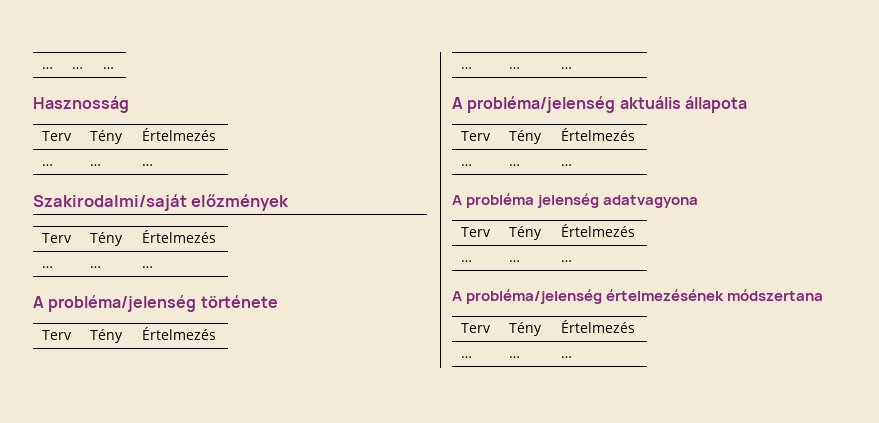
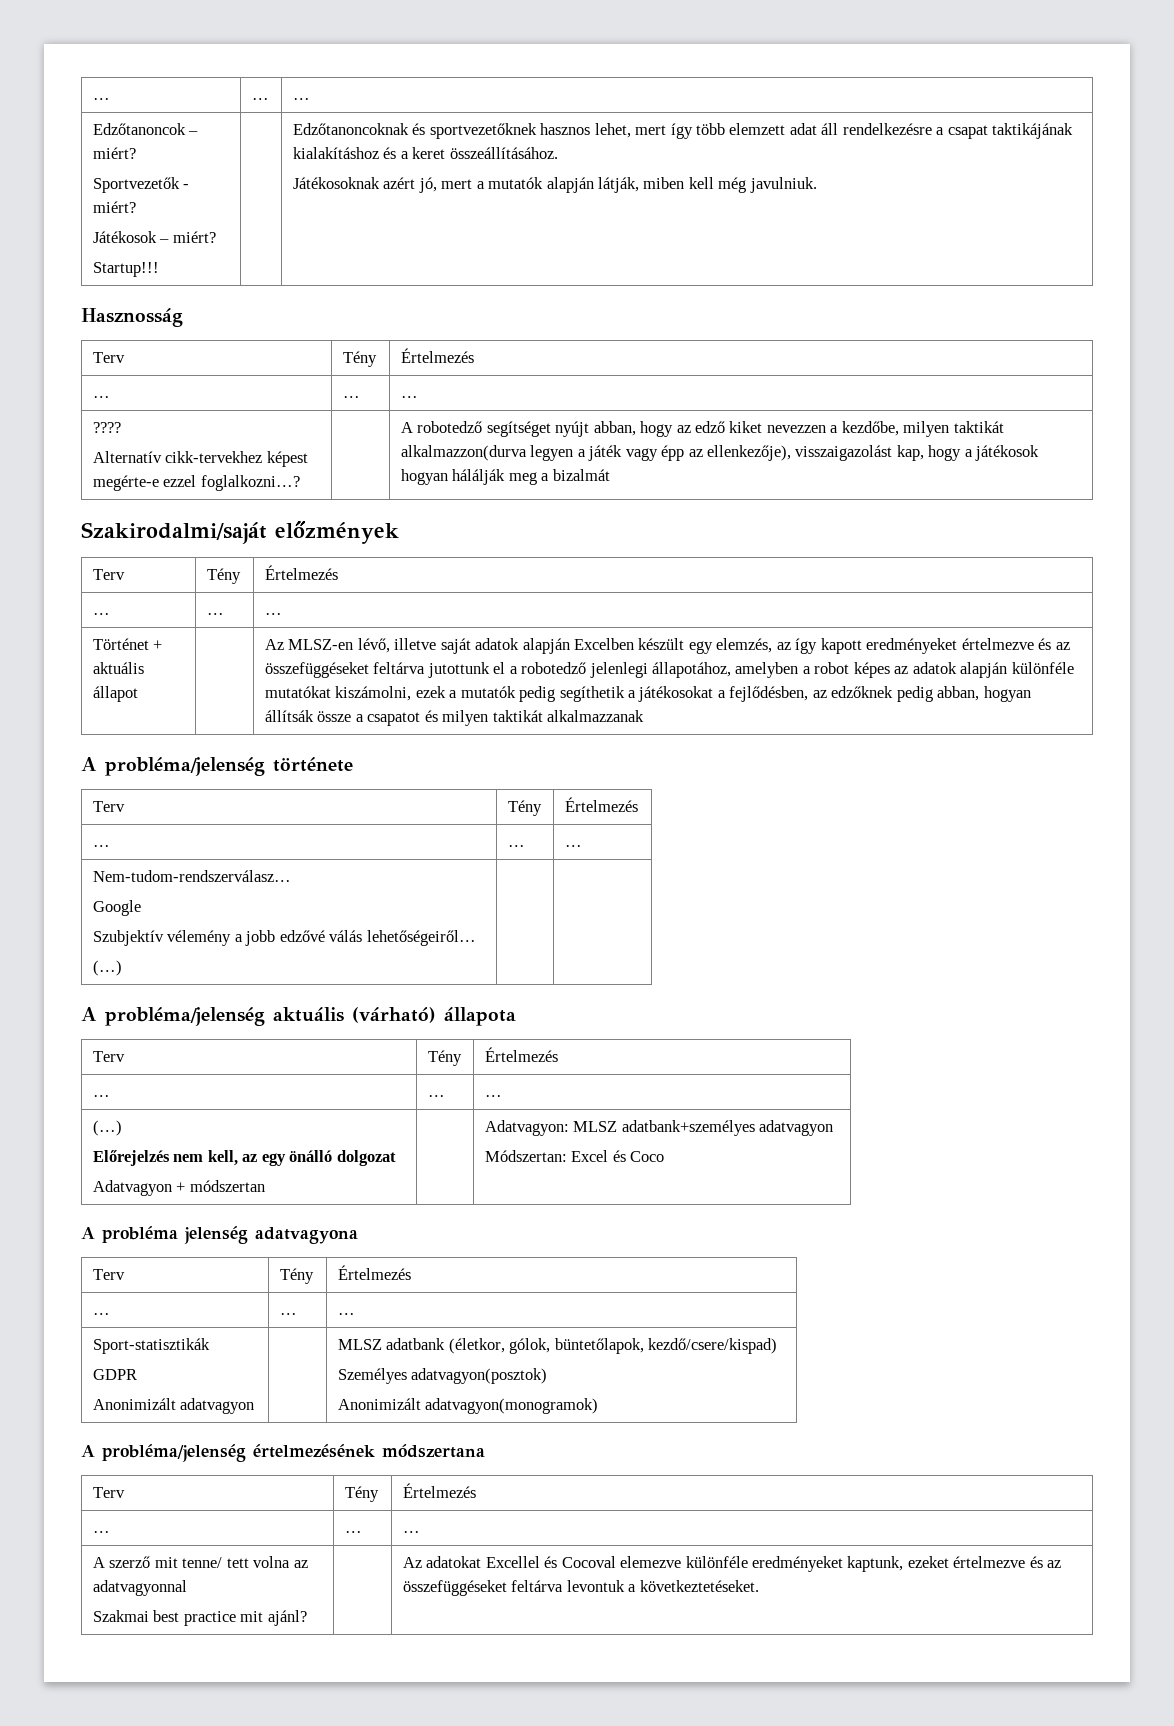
[42,67,54,69] [72,67,84,69] [103,67,115,69] … | … | … -> [92,98,110,100] [251,98,269,100] [292,98,310,100] [92,123,199,135] [92,147,136,159] [92,177,190,193] [92,201,136,213] [92,231,216,243] [92,262,159,277] [292,123,1074,139] [292,147,558,159] [292,177,817,193] … | … | … // Edzőtanoncok – miért? // Sportvezetők - miért? // Játékosok – miért? // Startup!!! | | Edzőtanoncoknak és sportvezetőknek hasznos lehet, mert így több elemzett adat áll rendelkezésre a csapat taktikájának kialakításhoz és a keret összeállításához. // Játékosoknak azért jó, mert a mutatók alapján látják, miben kell még javulniuk.
(154, 165) none -> [92,422,121,433] [92,451,308,467] [92,475,300,491] [400,421,1004,437] [400,445,1040,461] [400,469,610,485] // ???? // Alternatív cikk-tervekhez képest megérte-e ezzel foglalkozni…? | | A robotedző segítséget nyújt abban, hogy az edző kiket nevezzen a kezdőbe, milyen taktikát alkalmazzon(durva legyen a játék vagy épp az ellenkezője), visszaigazolást kap, hogy a játékosok hogyan hálálják meg a bizalmát
(154, 267) none -> [92,638,163,650] [92,662,144,674] [92,686,138,702] [264,638,1070,654] [264,662,1074,678] [264,686,1031,702] [264,710,644,726] // Történet + aktuális állapot | | Az MLSZ-en lévő, illetve saját adatok alapján Excelben készült egy elemzés, az így kapott eredményeket értelmezve és az összefüggéseket feltárva jutottunk el a robotedző jelenlegi állapotához, amelyben a robot képes az adatok alapján különféle mutatókat kiszámolni, ezek a mutatók pedig segíthetik a játékosokat a fejlődésben, az edzőknek pedig abban, hogyan állítsák össze a csapatot és milyen taktikát alkalmazzanak
(573, 68) none -> [92,870,291,882] [92,900,141,916] [92,930,476,946] [92,960,122,976] // Nem-tudom-rendszerválasz… // Google // Szubjektív vélemény a jobb edzővé válás lehetőségeiről… // (…) | |
(681, 102) none -> [352,1007,436,1023] (várható)
(573, 165) none -> [92,1120,122,1136] [92,1150,396,1166] [92,1180,265,1196] [484,1120,834,1136] [484,1150,665,1162] // (…) // Előrejelzés nem kell, az egy önálló dolgozat // Adatvagyon + módszertan | | Adatvagyon: MLSZ adatbank+személyes adatvagyon // Módszertan: Excel és Coco
(573, 261) none -> [92,1338,210,1354] [92,1369,137,1380] [92,1398,255,1414] [337,1338,778,1354] [337,1368,548,1384] [337,1398,599,1414] // Sport-statisztikák // GDPR // Anonimizált adatvagyon | | MLSZ adatbank (életkor, gólok, büntetőlapok, kezdő/csere/kispad) // Személyes adatvagyon(posztok) // Anonimizált adatvagyon(monogramok)
(573, 357) none -> [92,1556,308,1568] [92,1580,187,1596] [92,1610,307,1626] [402,1556,1062,1572] [402,1580,759,1596] // A szerző mit tenne/ tett volna az adatvagyonnal // Szakmai best practice mit ajánl? | | Az adatokat Excellel és Cocoval elemezve különféle eredményeket kaptunk, ezeket értelmezve és az összefüggéseket feltárva levontuk a következtetéseket.

